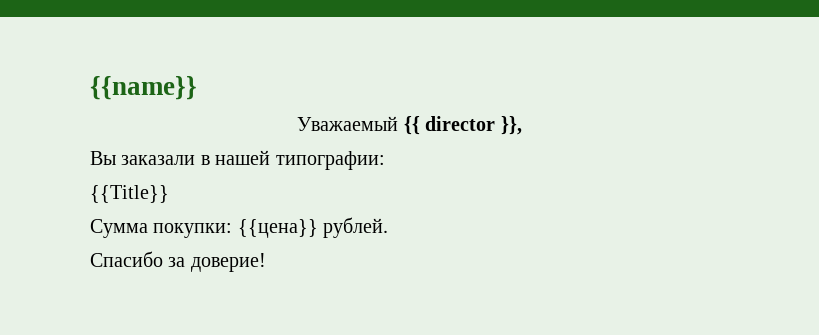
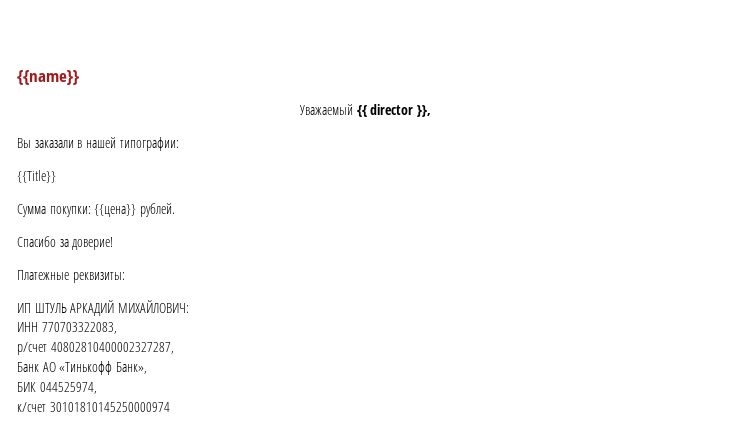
(266, 262) none -> [17,270,125,283] [17,300,189,316] [17,322,117,334] [17,342,174,355] [17,361,147,375] [17,382,97,394] [17,402,170,412] // Платежные реквизиты: // ИП ШТУЛЬ АРКАДИЙ МИХАЙЛОВИЧ: // ИНН 770703322083, // р/счет 40802810400002327287, // Банк АО «Тинькофф Банк», // БИК 044525974, // к/счет 30101810145250000974

